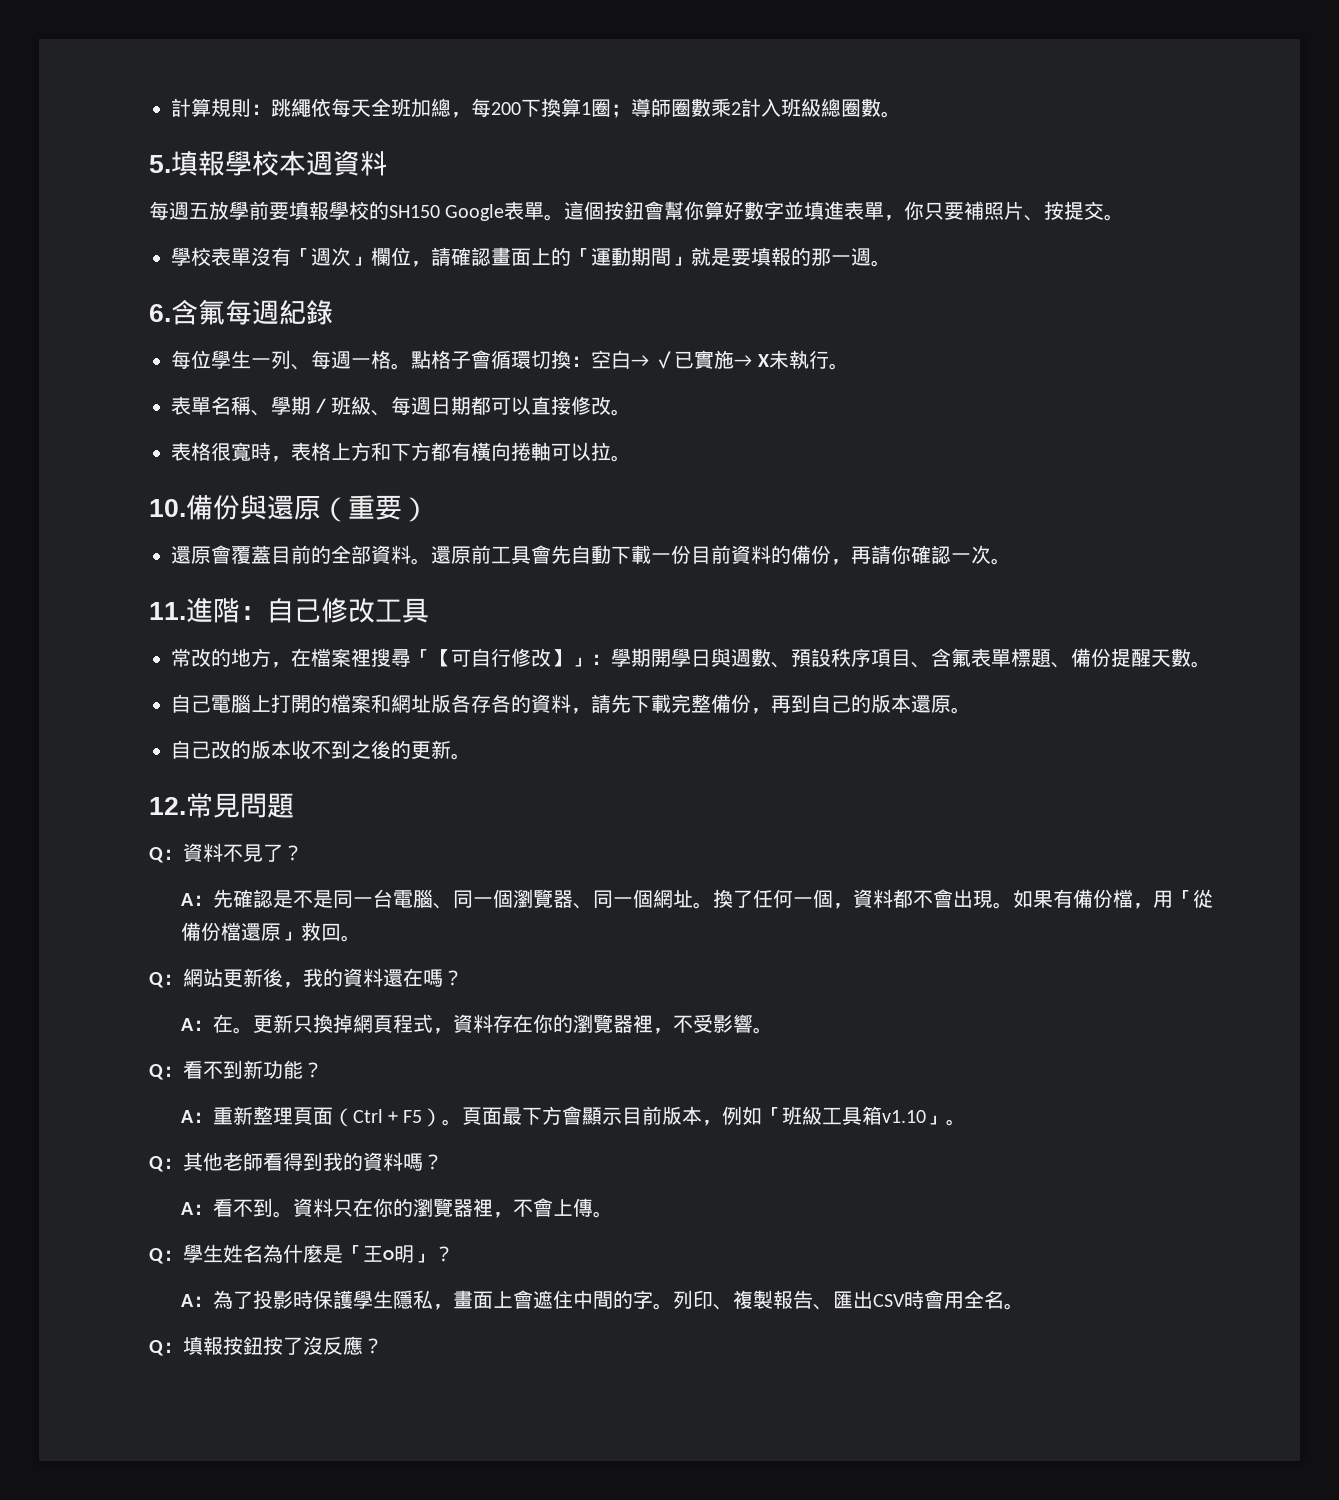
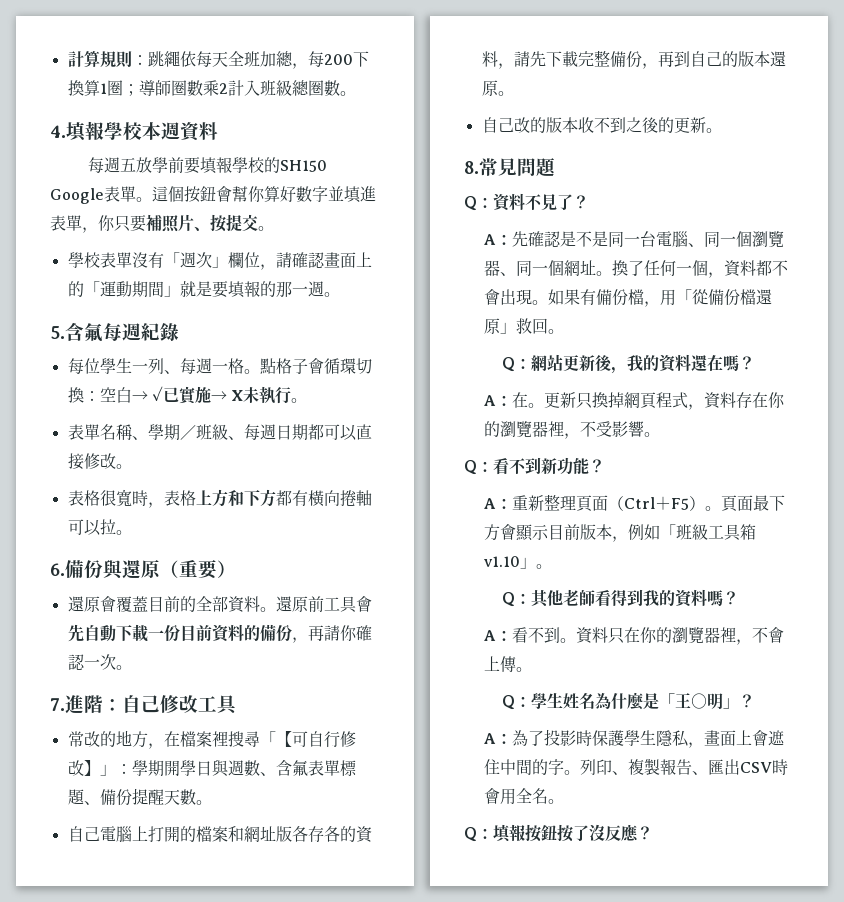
[149,155,171,173] 5. -> [50,125,66,138] 4.
[149,304,171,322] 6. -> [50,326,65,339] 5.
[149,499,186,517] 10. -> [50,563,65,576] 6.
[149,602,186,620] 11. -> [50,698,65,711] 7.
[791,648,931,668] 預設秩序項目、 -> (276, 774) none
[149,797,186,815] 12. -> [464,161,479,174] 8.

